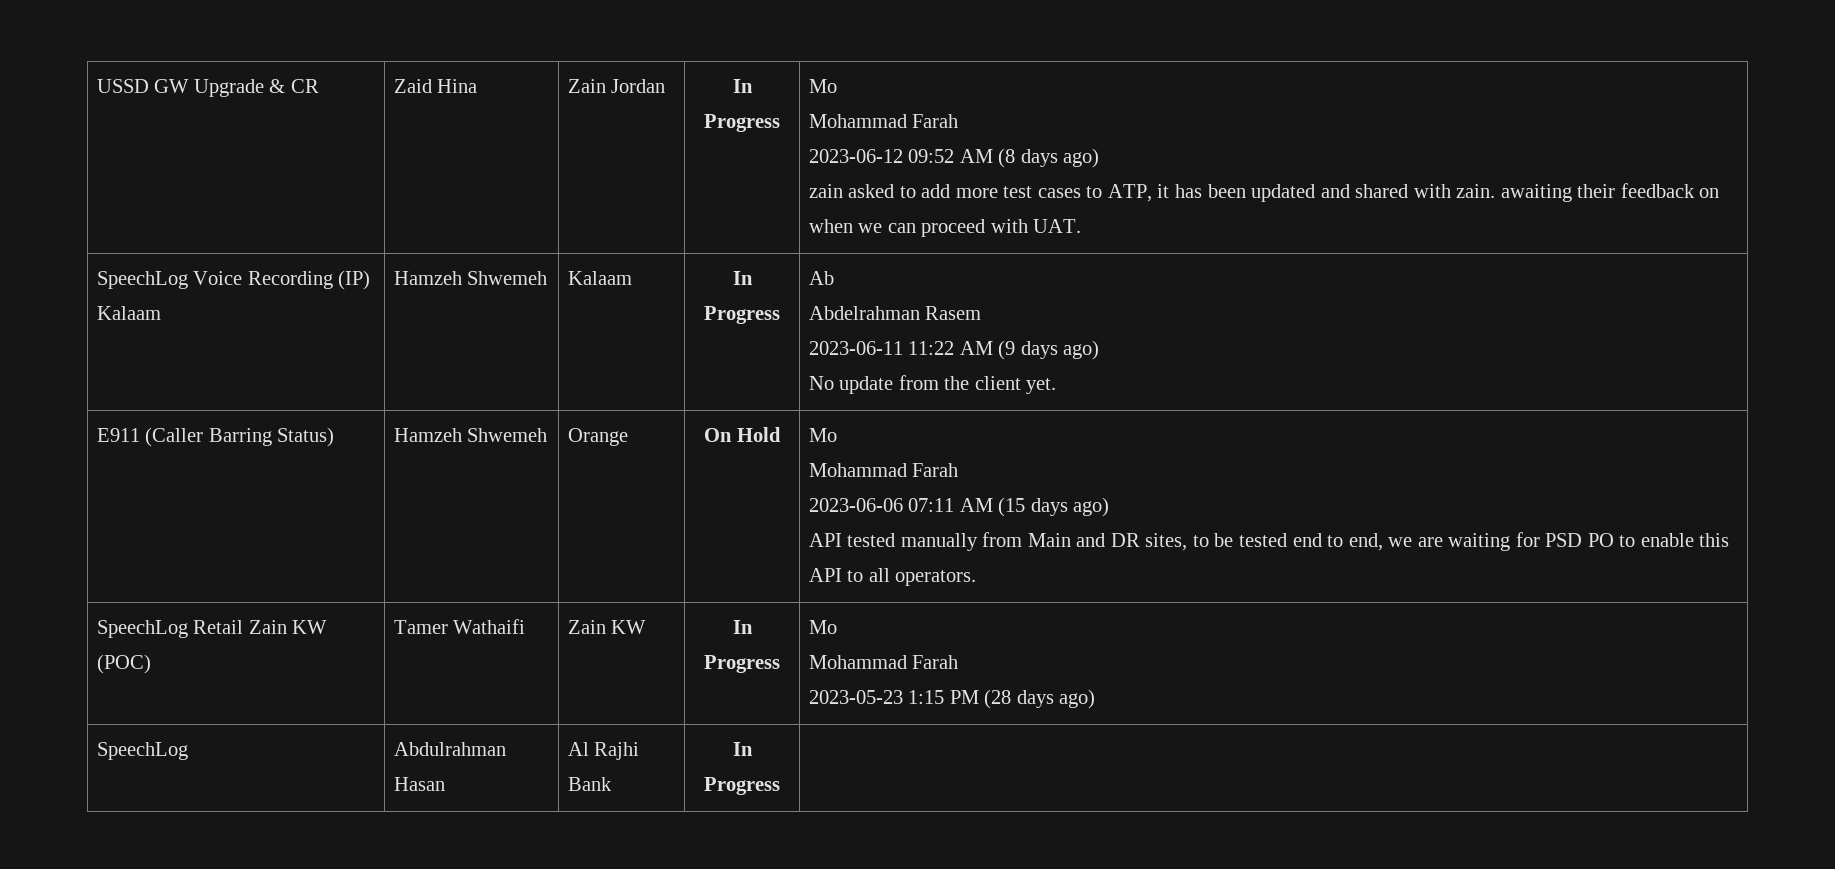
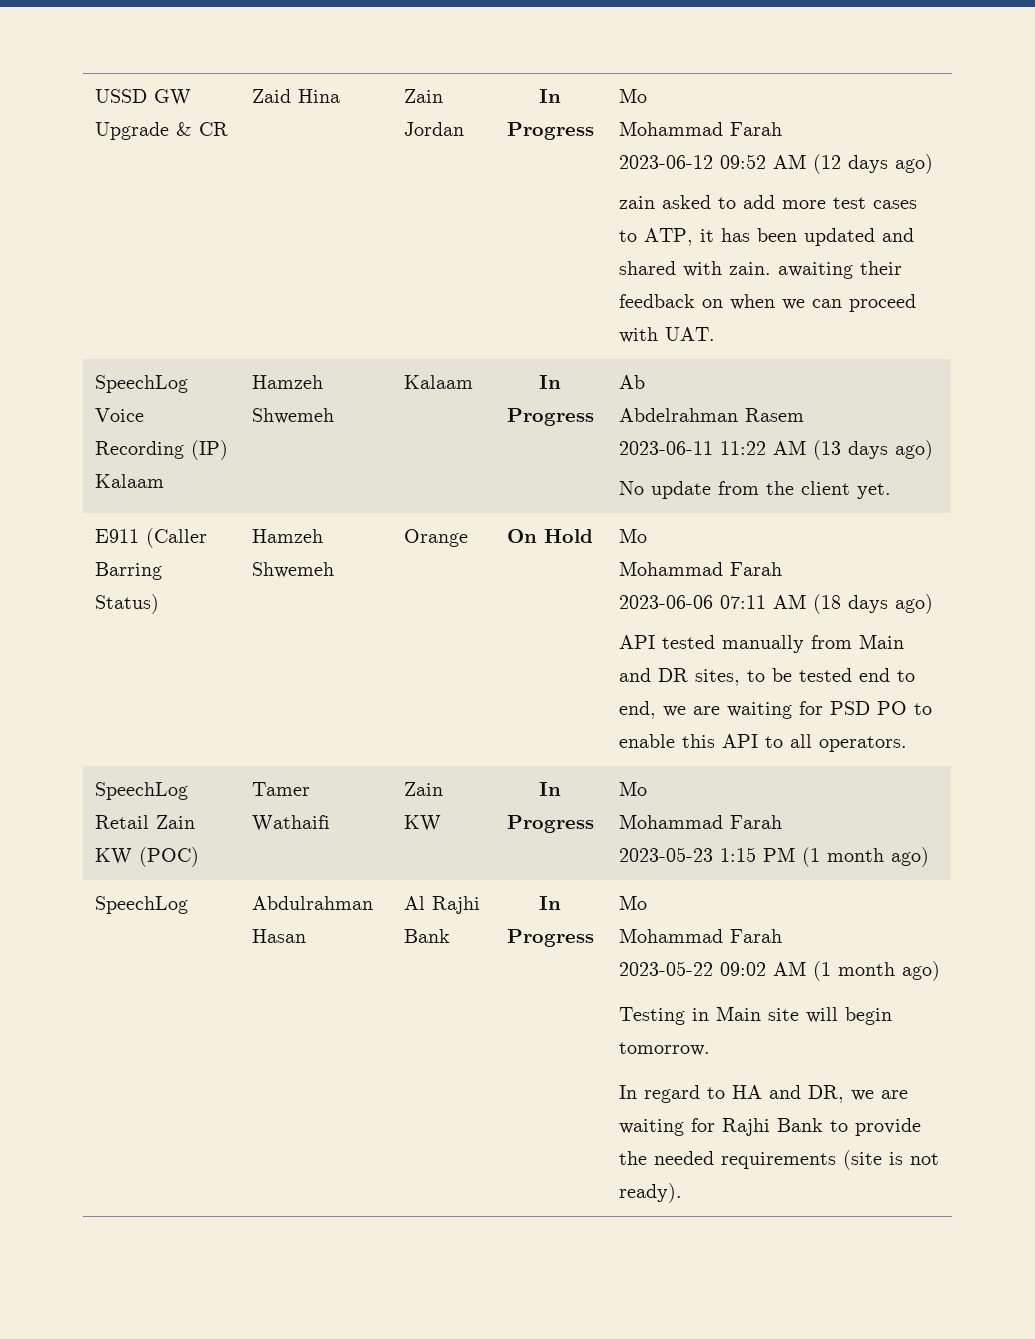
[998,148,1016,168] (8 -> [812,154,841,174] (12
[998,340,1016,360] (9 -> [812,440,841,460] (13
[998,497,1026,517] (15 -> [812,594,841,614] (18
[984,689,1054,709] (28 days -> [801,847,884,867] (1 month
(780, 786) none -> [618,895,647,910] [618,928,782,943] [618,961,940,981] [618,1006,892,1025] [618,1042,710,1056] [618,1085,908,1103] [618,1118,921,1136] [618,1150,939,1170] [618,1183,682,1203] Mo // Mohammad Farah // 2023-05-22 09:02 AM (1 month ago) // Testing in Main site will begin tomorrow. // In regard to HA and DR, we are waiting for Rajhi Bank to provide the needed requirements (site is not ready).

